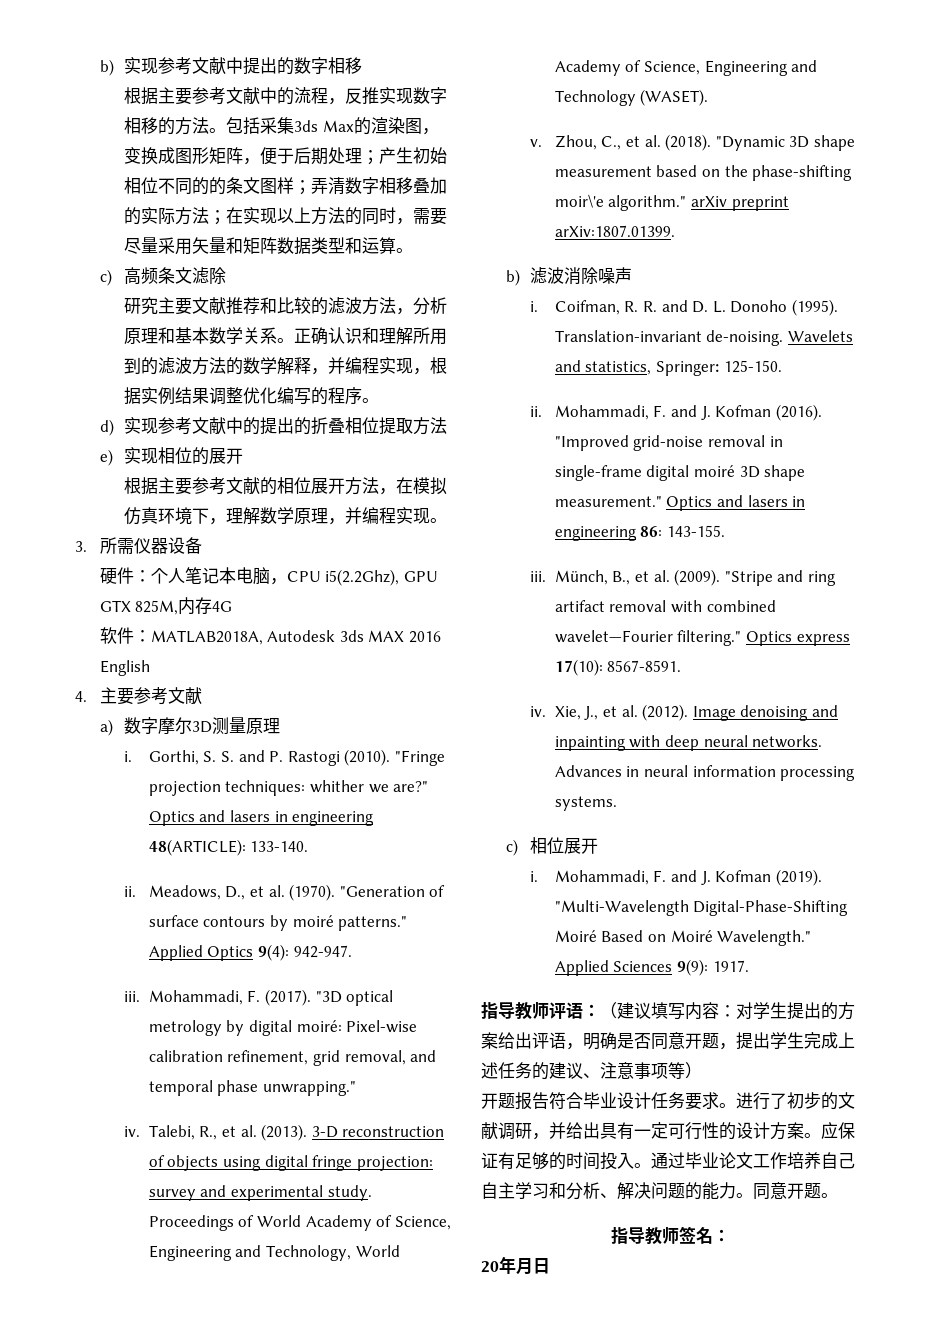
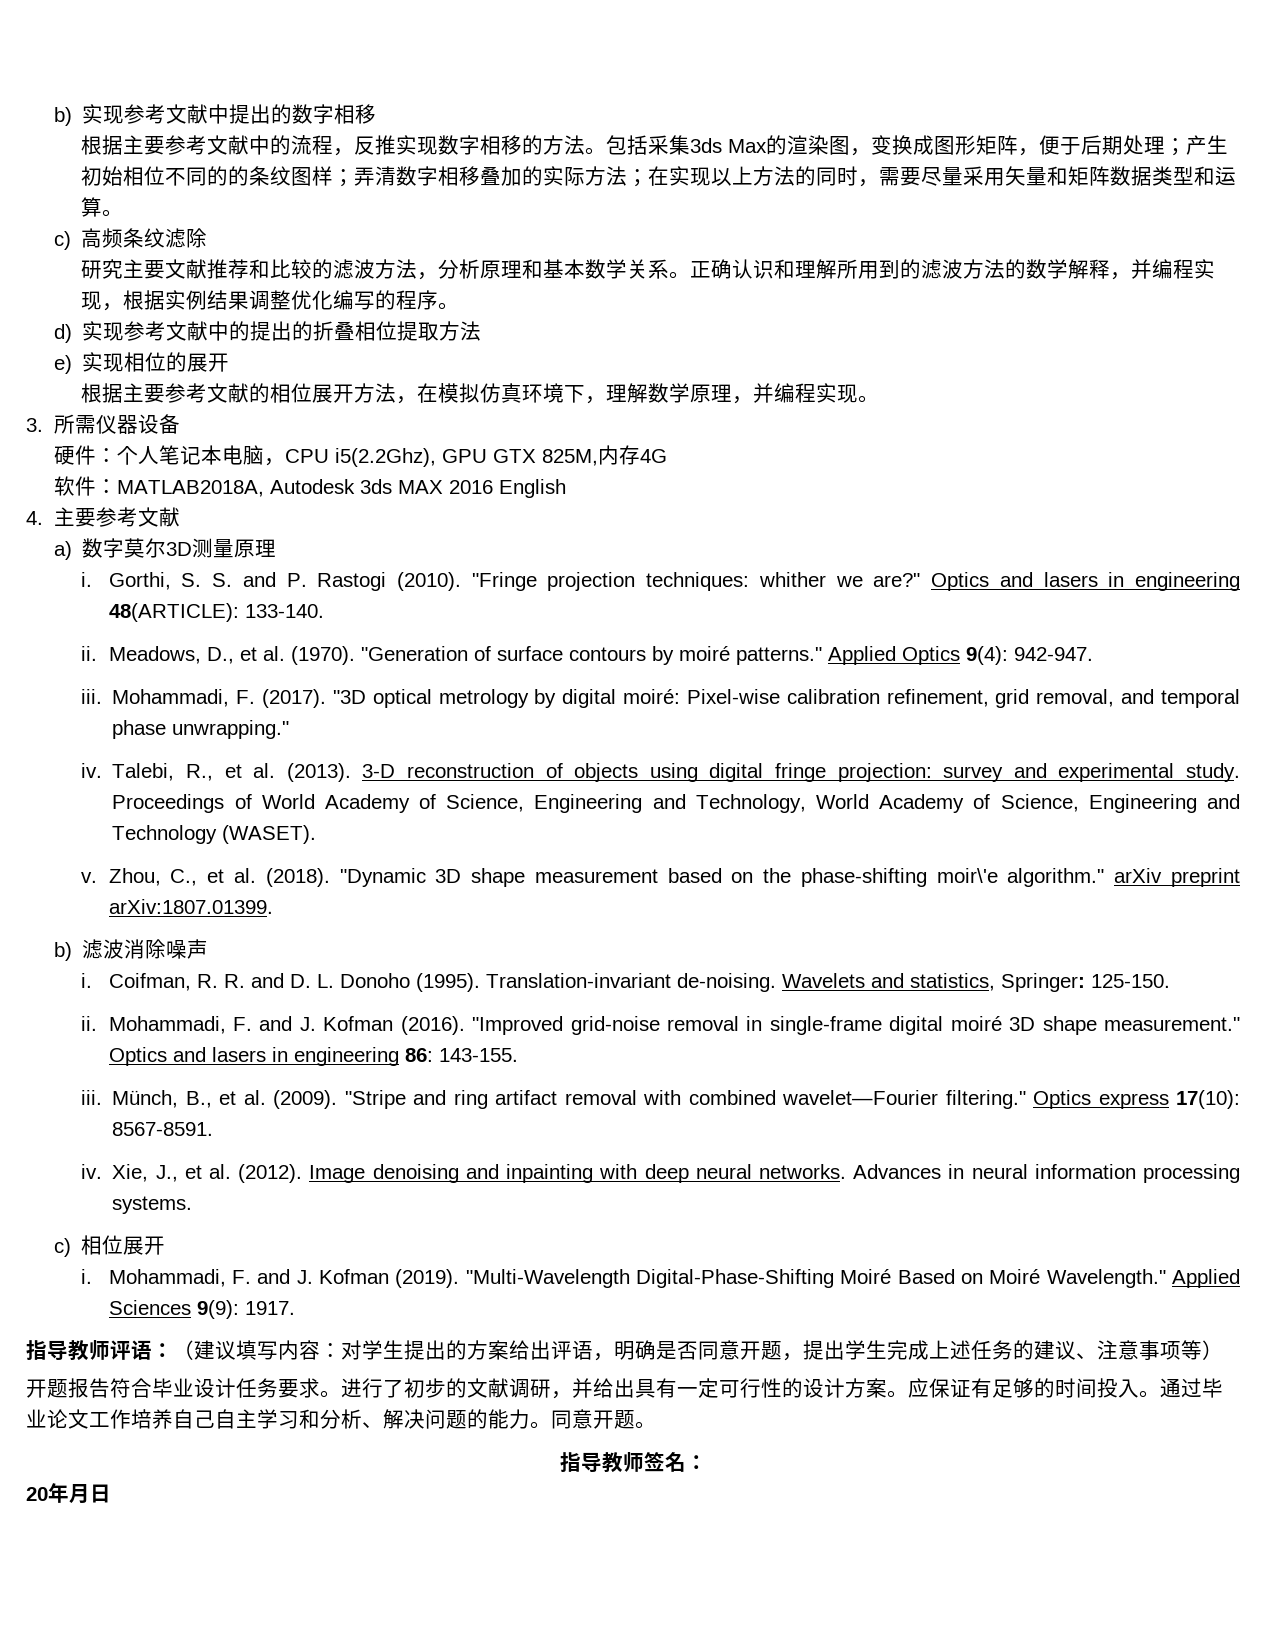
[243,177,261,194] 文 -> [270,166,292,186] 纹
[175,267,193,284] 文 -> [144,228,166,248] 纹
[158,717,176,734] 摩 -> [123,538,145,558] 莫

